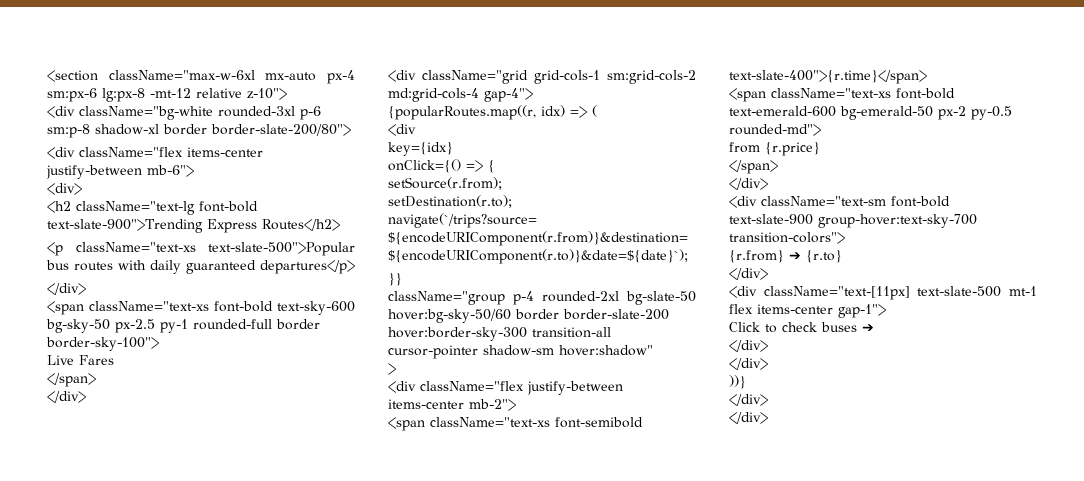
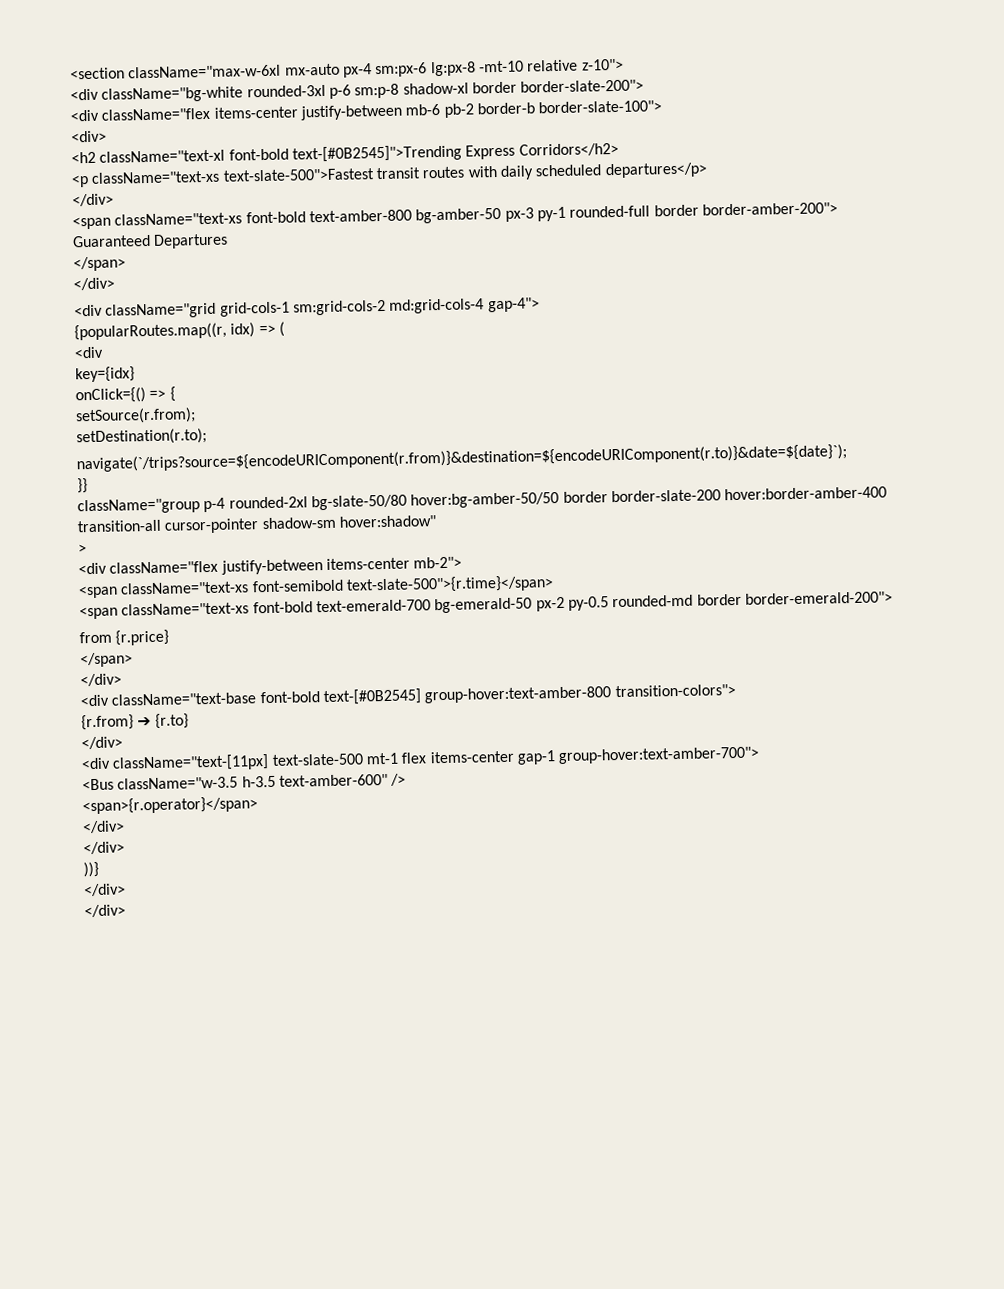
[150,88,191,98] -mt-12 -> [478,60,524,73] -mt-10
[211,124,351,136] border-slate-200/80"> -> [520,79,645,93] border-slate-200">
[147,165,194,177] [47,183,82,195] [47,201,258,215] [47,219,340,233] mb-6"> // <div> // <h2 className="text-lg font-bold text-slate-900">Trending Express Routes</h2> -> [405,100,663,118] [71,130,107,143] [71,142,619,164] mb-6 pb-2 border-b border-slate-100"> // <div> // <h2 className="text-xl font-bold text-[#0B2545]">Trending Express Corridors</h2>
[208,242,355,256] [46,260,69,270] text-slate-500">Popular bus -> [222,167,421,182] text-slate-500">Fastest transit
[186,260,256,274] guaranteed -> [535,164,602,177] scheduled
[277,301,355,315] [46,319,320,333] [46,337,159,351] [47,355,114,365] text-sky-600 bg-sky-50 px-2.5 py-1 rounded-full border border-sky-100"> // Live Fares -> [308,202,838,224] [72,233,229,249] text-amber-800 bg-amber-50 px-3 py-1 rounded-full border border-amber-200"> // Guaranteed Departures
[626,291,696,305] [388,309,511,323] bg-slate-50 hover:bg-sky-50/60 -> [310,491,560,511] bg-slate-50/80 hover:bg-amber-50/50
[388,327,527,341] hover:border-sky-300 -> [724,486,888,501] hover:border-amber-400
[729,70,927,84] [729,88,955,102] [729,106,836,117] text-slate-400">{r.time}</span> // <span className="text-xs font-bold text-emerald-600 -> [345,575,554,594] [79,599,431,620] text-slate-500">{r.time}</span> // <span className="text-xs font-bold text-emerald-700
[729,124,821,136] rounded-md"> -> [612,591,893,608] rounded-md border border-emerald-200">
[761,196,950,207] [729,214,977,228] className="text-sm font-bold text-slate-900 group-hover:text-sky-700 -> [111,686,612,706] className="text-base font-bold text-[#0B2545] group-hover:text-amber-800
[838,304,886,318] [729,322,874,333] gap-1"> // Click to check buses ➔ -> [516,746,761,765] [82,773,407,791] [82,796,258,815] gap-1 group-hover:text-amber-700"> // <Bus className="w-3.5 h-3.5 text-amber-600" /> // <span>{r.operator}</span>

